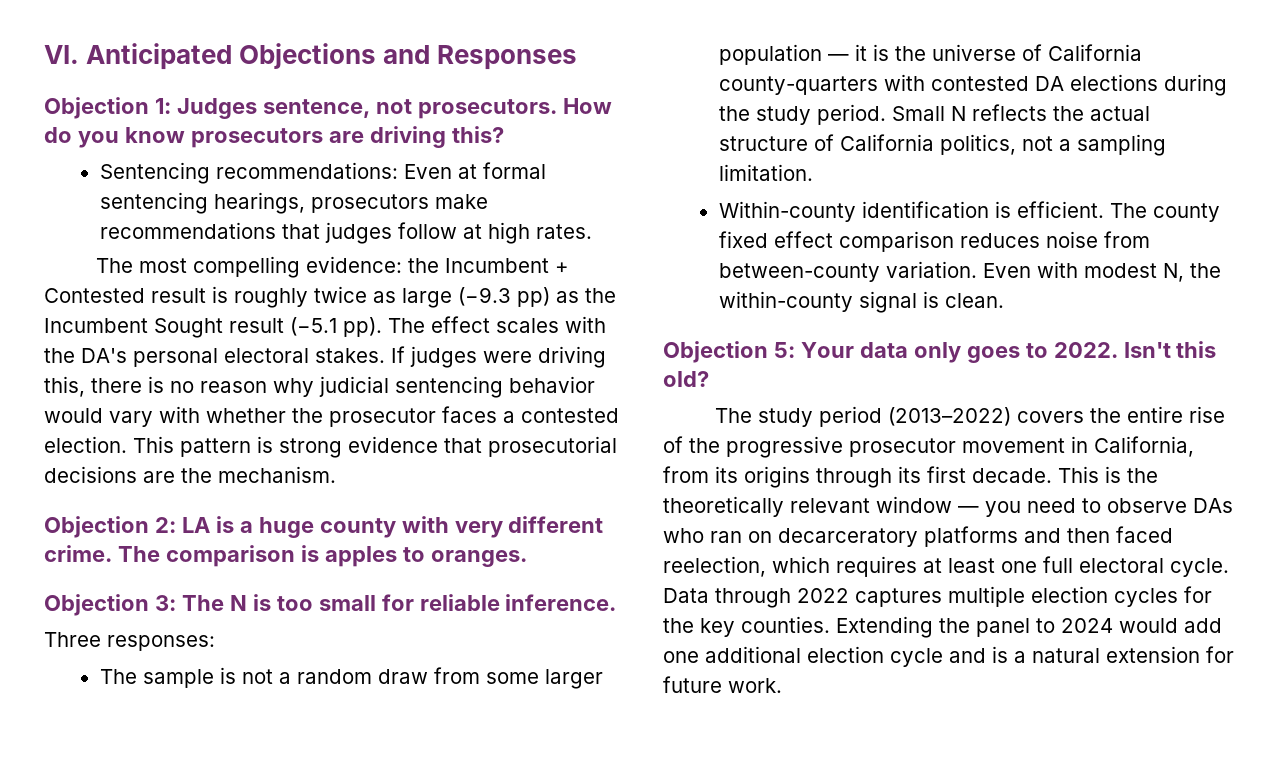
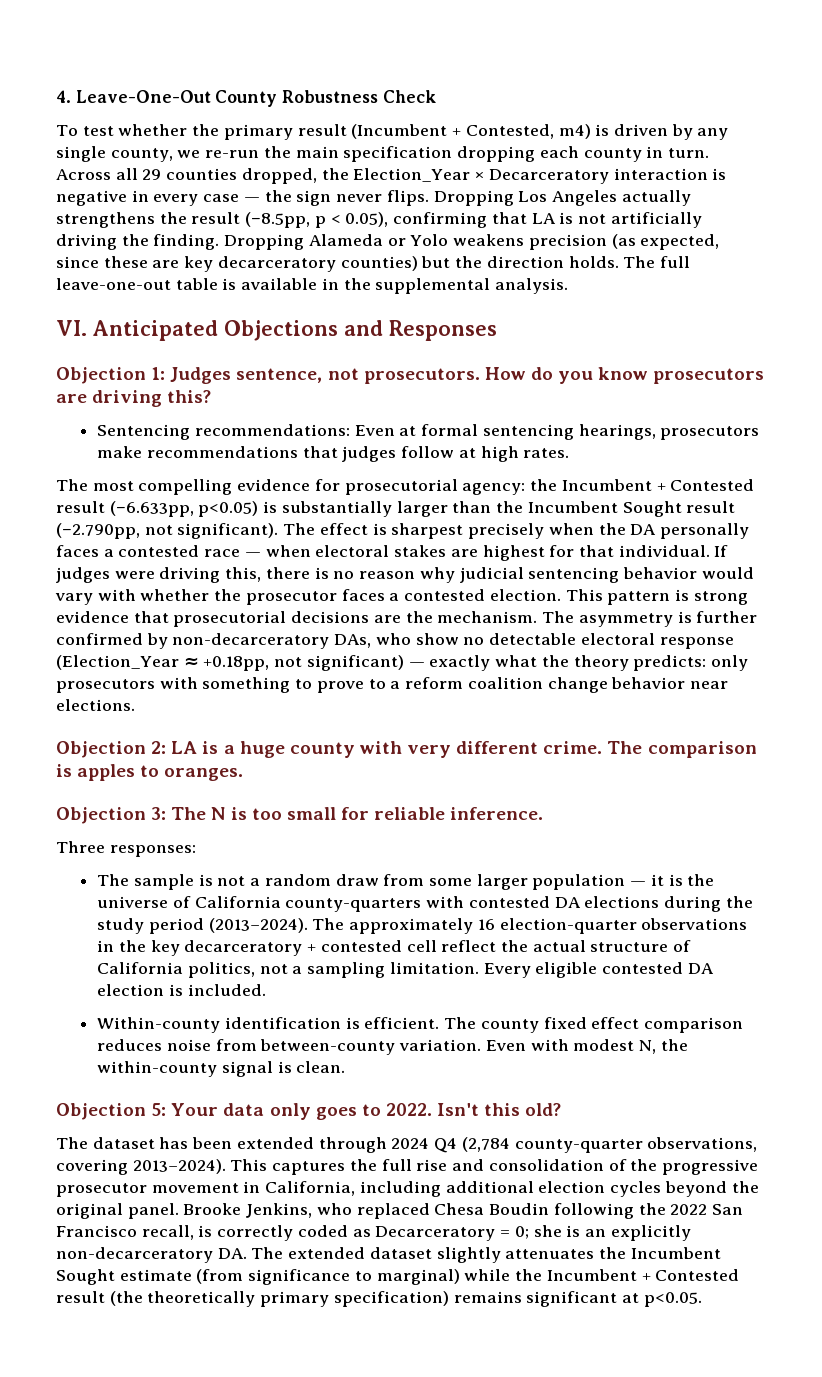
(44, 54) none -> [56,90,436,107] [56,124,729,140] [56,146,709,162] [56,168,727,184] [56,190,691,206] [56,212,702,228] [56,234,720,250] [56,256,690,272] [56,278,569,294] 4. Leave-One-Out County Robustness Check // To test whether the primary result (Incumbent + Contested, m4) is driven by any single county, we re-run the main specification dropping each county in turn. Across all 29 counties dropped, the Election_Year × Decarceratory interaction is negative in every case — the sign never flips. Dropping Los Angeles actually strengthens the result (−8.5pp, p < 0.05), confirming that LA is not artificially driving the finding. Dropping Alameda or Yolo weakens precision (as expected, since these are key decarceratory counties) but the direction holds. The full leave-one-out table is available in the supplemental analysis. //
[305,256,569,273] [44,286,616,308] [44,316,606,338] [44,348,385,367] evidence: the Incumbent + Contested result is roughly twice as large (−9.3 pp) as the Incumbent Sought result (−5.1 pp). The effect scales with the DA's personal electoral stakes. -> [237,479,755,495] [56,501,736,517] [56,523,749,539] [56,545,710,561] evidence for prosecutorial agency: the Incumbent + Contested result (−6.633pp, p<0.05) is substantially larger than the Incumbent Sought result (−2.790pp, not significant). The effect is sharpest precisely when the DA personally faces a contested race — when electoral stakes are highest for that individual.
(336, 474) none -> [542,611,758,627] [56,633,734,649] [56,655,748,671] [56,677,728,693] [56,699,135,711] The asymmetry is further confirmed by non-decarceratory DAs, who show no detectable electoral response (Election_Year ≈ +0.18pp, not significant) — exactly what the theory predicts: only prosecutors with something to prove to a reform coalition change behavior near elections.
[816,104,1047,125] period. Small N reflects -> [148,918,748,934] [97,940,497,956] period (2013–2024). The approximately 16 election-quarter observations in the key decarceratory + contested cell reflect
(813, 172) none -> [483,962,714,978] [97,984,266,996] Every eligible contested DA election is included.
[757,406,1225,427] study period (2013–2022) covers the entire rise -> [92,1137,758,1153] [56,1159,604,1175] dataset has been extended through 2024 Q4 (2,784 county-quarter observations, covering 2013–2024). This captures the full rise and consolidation
[663,466,1158,488] [663,496,1233,517] [663,526,1173,547] [663,556,1229,577] [663,586,1212,608] [663,616,1222,638] [663,646,1234,667] [663,676,782,693] from its origins through its first decade. This is the theoretically relevant window — you need to observe DAs who ran on decarceratory platforms and then faced reelection, which requires at least one full electoral cycle. Data through 2022 captures multiple election cycles for the key counties. Extending the panel to 2024 would add one additional election cycle and is a natural extension for future work. -> [359,1181,759,1197] [56,1203,743,1219] [56,1225,691,1241] [56,1247,721,1263] [56,1269,740,1285] [56,1291,702,1307] including additional election cycles beyond the original panel. Brooke Jenkins, who replaced Chesa Boudin following the 2022 San Francisco recall, is correctly coded as Decarceratory = 0; she is an explicitly non-decarceratory DA. The extended dataset slightly attenuates the Incumbent Sought estimate (from significance to marginal) while the Incumbent + Contested result (the theoretically primary specification) remains significant at p<0.05.

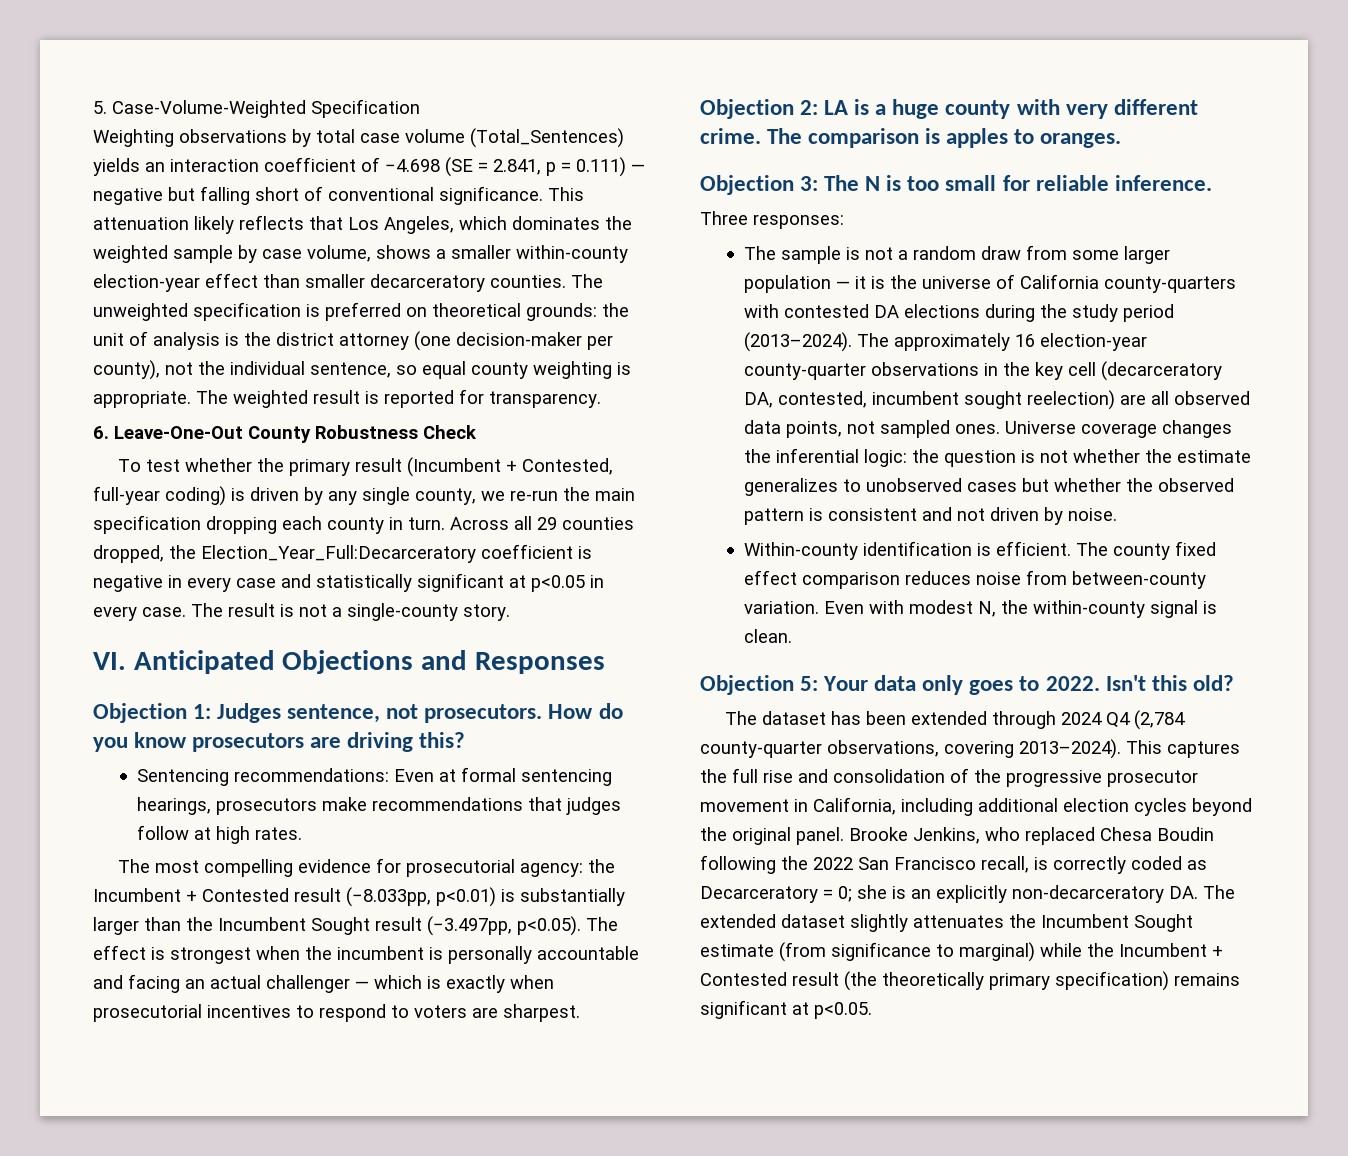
[56,90,71,103] 4. -> [93,99,420,118] [93,128,624,148] [93,157,645,177] [93,186,584,205] [93,215,632,234] [93,245,628,263] [93,273,603,292] [93,302,629,321] [93,331,613,351] [93,360,631,380] [93,389,601,408] [93,426,109,439] 5. Case-Volume-Weighted Specification // Weighting observations by total case volume (Total_Sentences) yields an interaction coefficient of −4.698 (SE = 2.841, p = 0.111) — negative but falling short of conventional significance. This attenuation likely reflects that Los Angeles, which dominates the weighted sample by case volume, shows a smaller within-county election-year effect than smaller decarceratory counties. The unweighted specification is preferred on theoretical grounds: the unit of analysis is the district attorney (one decision-maker per county), not the individual sentence, so equal county weighting is appropriate. The weighted result is reported for transparency. // 6.
[558,124,591,139] m4) -> [93,486,226,506] full-year coding)
[353,168,708,184] Election_Year × Decarceratory interaction -> [201,544,573,563] Election_Year_Full:Decarceratory coefficient
[243,190,691,206] [56,212,702,228] [56,234,720,250] [56,256,690,272] [56,278,569,294] — the sign never flips. Dropping Los Angeles actually strengthens the result (−8.5pp, p < 0.05), confirming that LA is not artificially driving the finding. Dropping Alameda or Yolo weakens precision (as expected, since these are key decarceratory counties) but the direction holds. The full leave-one-out table is available in the supplemental analysis. -> [281,573,604,592] [93,603,510,621] and statistically significant at p<0.05 in every case. The result is not a single-county story.
[109,501,259,517] (−6.633pp, p<0.05) -> [346,887,496,907] (−8.033pp, p<0.01)
[56,523,749,539] [56,545,729,561] [56,567,754,583] [55,589,748,605] [56,611,758,627] [56,633,734,649] [56,655,748,671] [56,677,728,693] [56,699,135,711] (−2.790pp, not significant). The effect is sharpest precisely when the DA personally faces a contested race — when electoral stakes are highest for that individual. If judges were driving this, there is no reason why judicial sentencing behavior would vary with whether the prosecutor faces a contested election. This pattern is strong evidence that prosecutorial decisions are the mechanism. The asymmetry is further confirmed by non-decarceratory DAs, who show no detectable electoral response (Election_Year ≈ +0.18pp, not significant) — exactly what the theory predicts: only prosecutors with something to prove to a reform coalition change behavior near elections. -> [427,916,618,936] [93,945,639,964] [93,974,554,993] [93,1004,580,1022] (−3.497pp, p<0.05). The effect is strongest when the incumbent is personally accountable and facing an actual challenger — which is exactly when prosecutorial incentives to respond to voters are sharpest.
[499,918,637,934] election-quarter -> [1039,333,1147,351] [743,363,866,380] election-year county-quarter
[184,940,692,956] [97,962,714,978] [97,984,266,996] decarceratory + contested cell reflect the actual structure of California politics, not a sampling limitation. Every eligible contested DA election is included. -> [1067,361,1222,381] [743,390,1250,410] [743,420,1232,438] [743,448,1251,467] [743,478,1234,496] [743,507,1117,525] cell (decarceratory DA, contested, incumbent sought reelection) are all observed data points, not sampled ones. Universe coverage changes the inferential logic: the question is not whether the estimate generalizes to unobserved cases but whether the observed pattern is consistent and not driven by noise.

